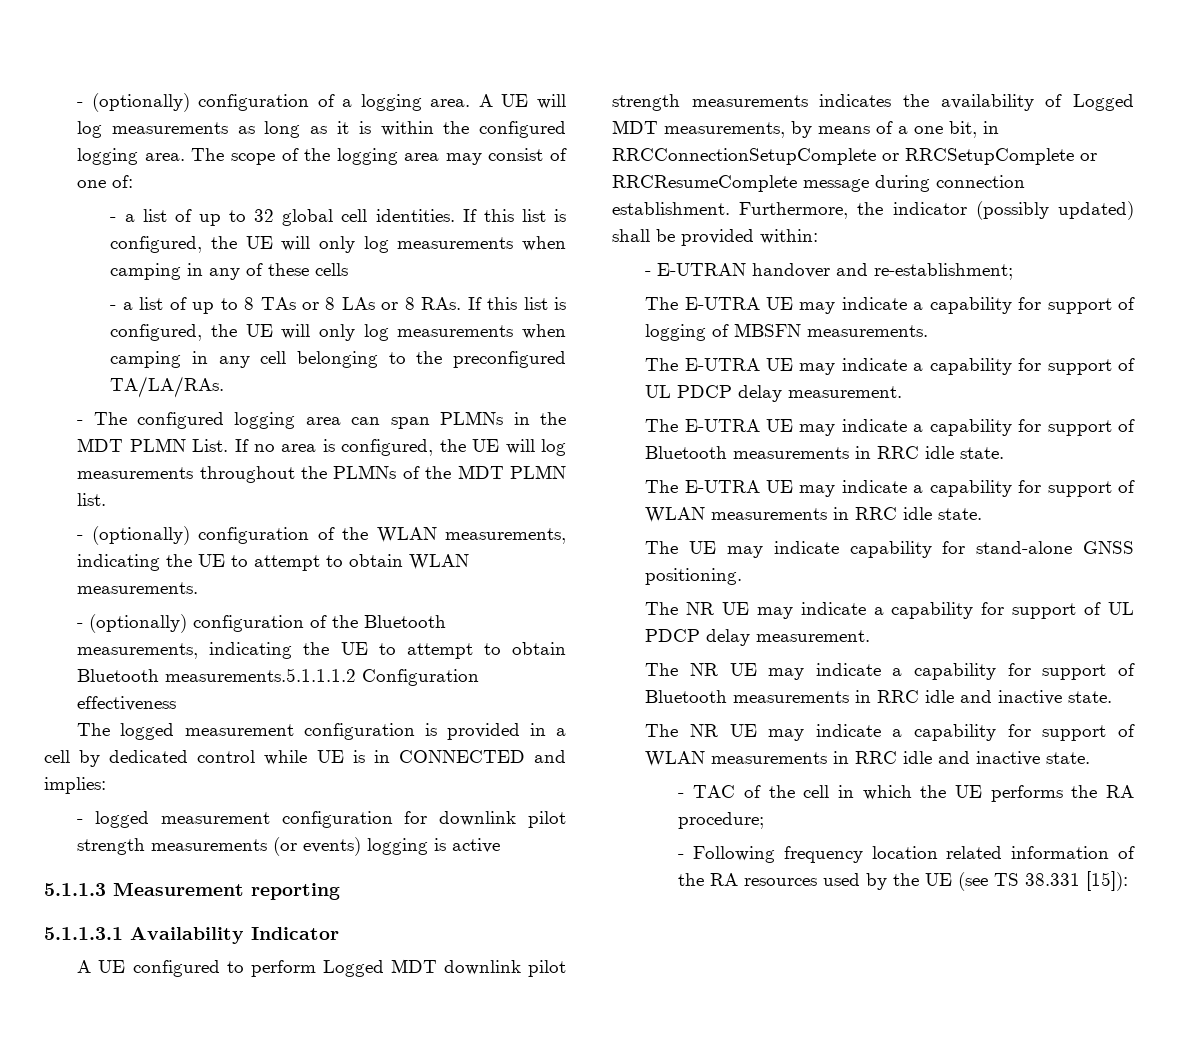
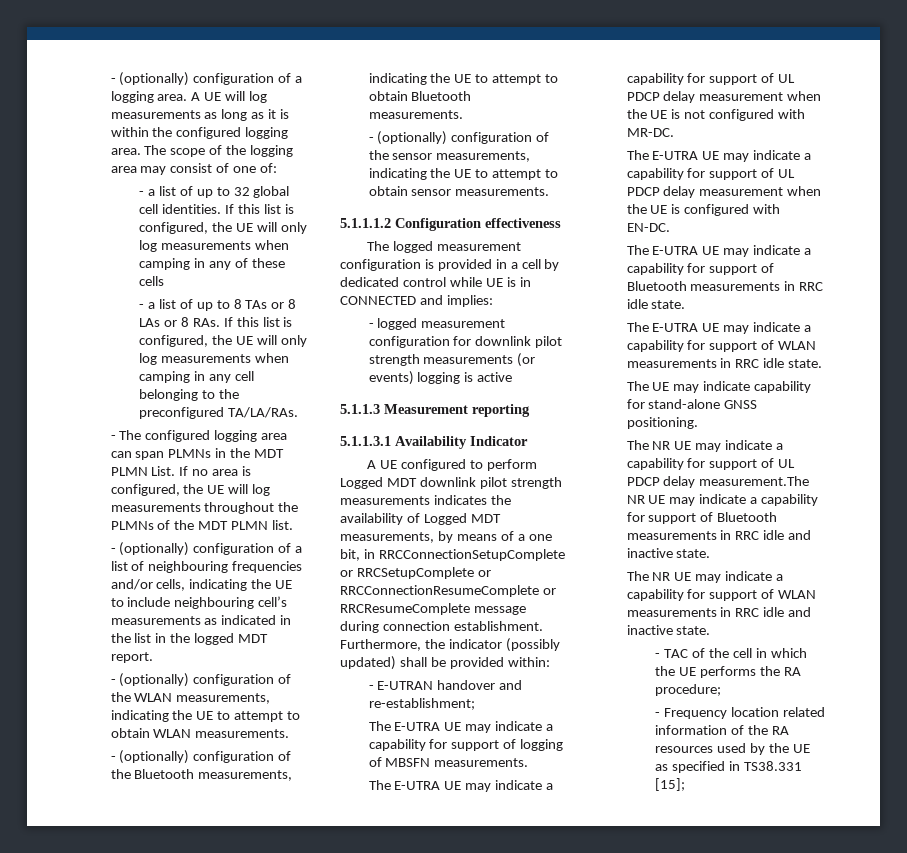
(107, 499) none -> [110,542,303,556] [110,561,303,573] [110,579,293,591] [110,596,288,609] [110,615,292,625] [110,633,269,645] [110,652,153,663] // - (optionally) configuration of a list of neighbouring frequencies and/or cells, indicating the UE to include neighbouring cell’s measurements as indicated in the list in the logged MDT report.
[165,668,357,682] measurements.5.1.1.1.2 -> [368,110,463,119] [368,131,550,145] [368,150,531,162] [368,168,559,180] [368,186,550,196] [340,218,391,228] measurements. // - (optionally) configuration of the sensor measurements, indicating the UE to attempt to obtain sensor measurements. // 5.1.1.1.2
(1097, 157) none -> [340,585,556,597] RRCConnectionResumeComplete or
[788,386,903,398] measurement. -> [699,91,822,101] [626,109,806,121] [626,128,674,137] [626,150,812,162] [626,168,796,180] [626,186,822,198] [626,204,781,216] [626,223,670,232] measurement when the UE is not configured with MR-DC. // The E-UTRA UE may indicate a capability for support of UL PDCP delay measurement when the UE is configured with EN-DC.
[756,630,871,642] [645,663,679,676] measurement. // The -> [699,476,810,486] measurement.The
[693,846,863,863] Following frequency -> [663,708,727,719] Frequency
[958,871,1129,891] (see TS 38.331 [15]): -> [655,761,802,773] [655,778,686,791] as specified in TS38.331 [15];

